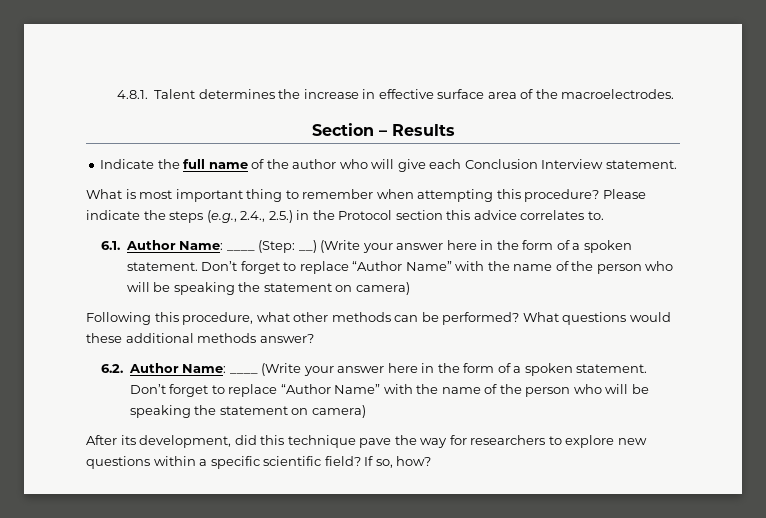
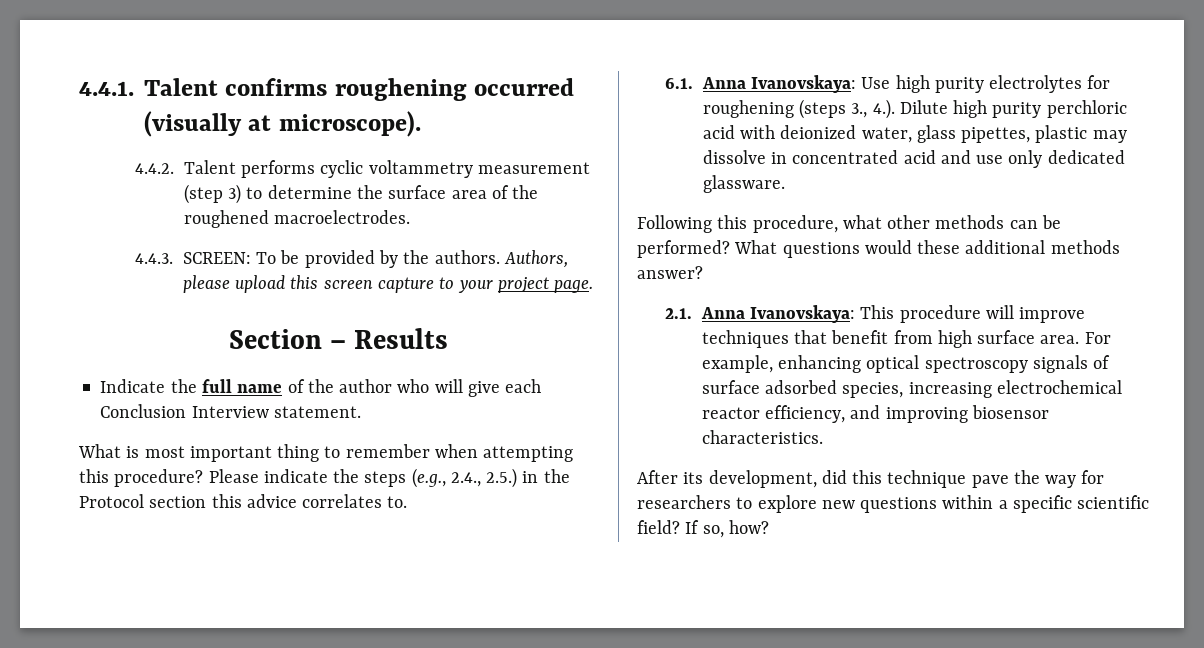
[116,89,434,99] 4.8.1. Talent determines the increase in effective -> [79,78,575,101] [143,111,421,137] [135,160,591,178] [183,184,384,204] 4.4.1. Talent confirms roughening occurred (visually at microscope). // 4.4.2. Talent performs cyclic voltammetry measurement (step 3) to determine the
(558, 94) none -> [183,210,269,228] roughened
(675, 94) none -> [135,250,568,268] [182,275,594,293] // 4.4.3. SCREEN: To be provided by the authors. Authors, please upload this screen capture to your project page.
[125,240,224,250] [226,240,632,253] [126,261,674,274] [126,282,410,295] Author Name: ____ (Step: __) (Write your answer here in the form of a spoken statement. Don’t forget to replace “Author Name” with the name of the person who will be speaking the statement on camera) -> [701,75,1111,93] [702,99,1127,119] [702,125,1127,143] [702,150,1125,168] [702,175,785,193] Anna Ivanovskaya: Use high purity electrolytes for roughening (steps 3., 4.). Dilute high purity perchloric acid with deionized water, glass pipettes, plastic may dissolve in concentrated acid and use only dedicated glassware.
[101,363,227,373] [229,363,648,376] [129,384,649,397] [129,405,366,418] 6.2. Author Name: ____ (Write your answer here in the form of a spoken statement. Don’t forget to replace “Author Name” with the name of the person who will be speaking the statement on camera) -> [665,305,1086,323] [701,330,1111,348] [701,355,1111,373] [701,380,1122,398] [701,405,1049,423] [701,430,823,444] 2.1. Anna Ivanovskaya: This procedure will improve techniques that benefit from high surface area. For example, enhancing optical spectroscopy signals of surface adsorbed species, increasing electrochemical reactor efficiency, and improving biosensor characteristics.

